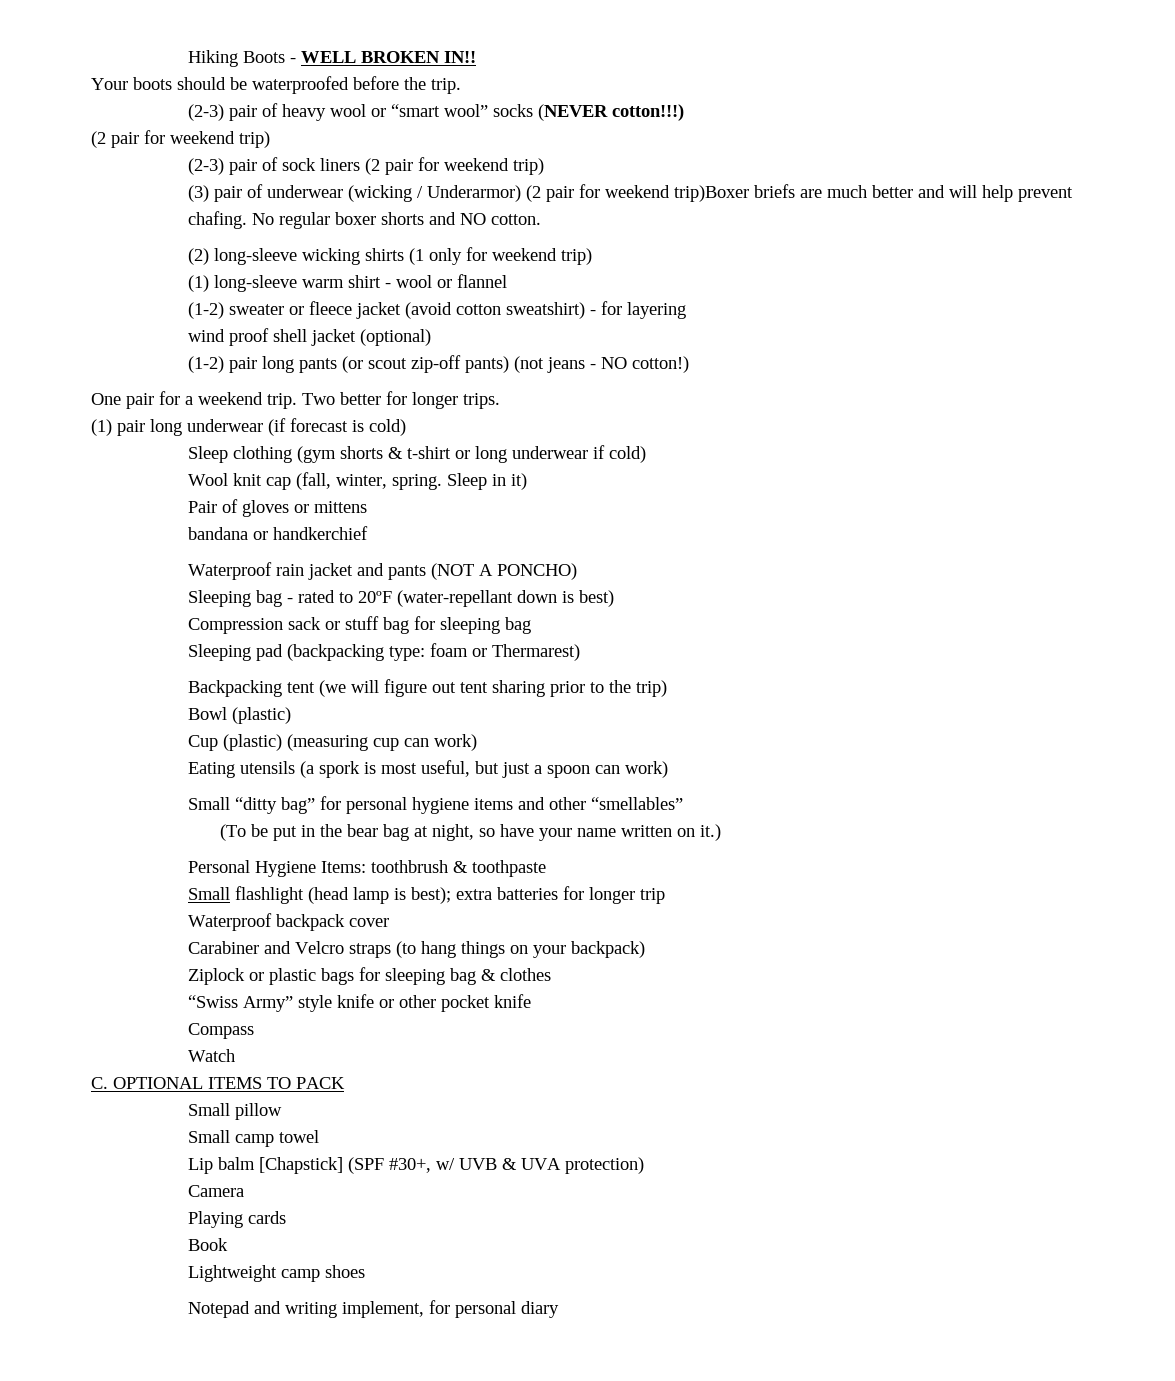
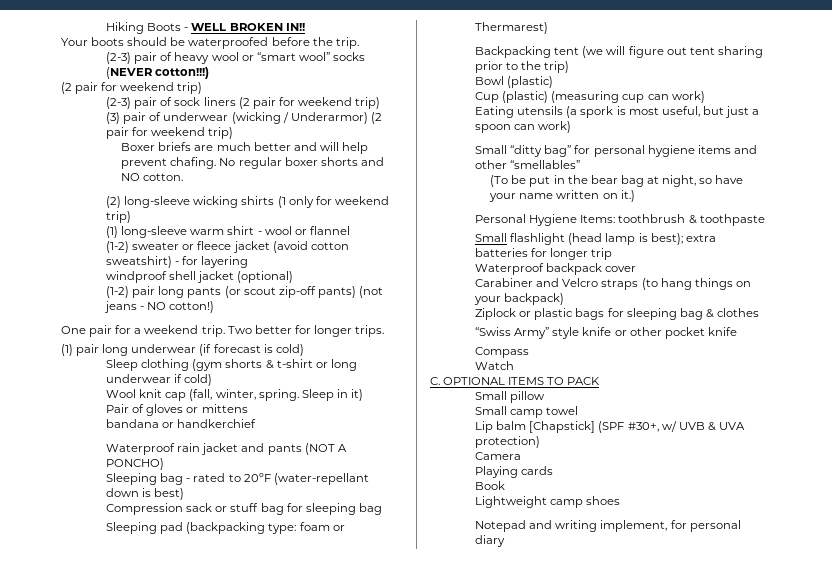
[673,185,749,202] trip)Boxer -> [208,127,234,139] [121,143,156,151] trip) // Boxer
[187,328,269,346] wind proof -> [106,271,168,283] windproof

